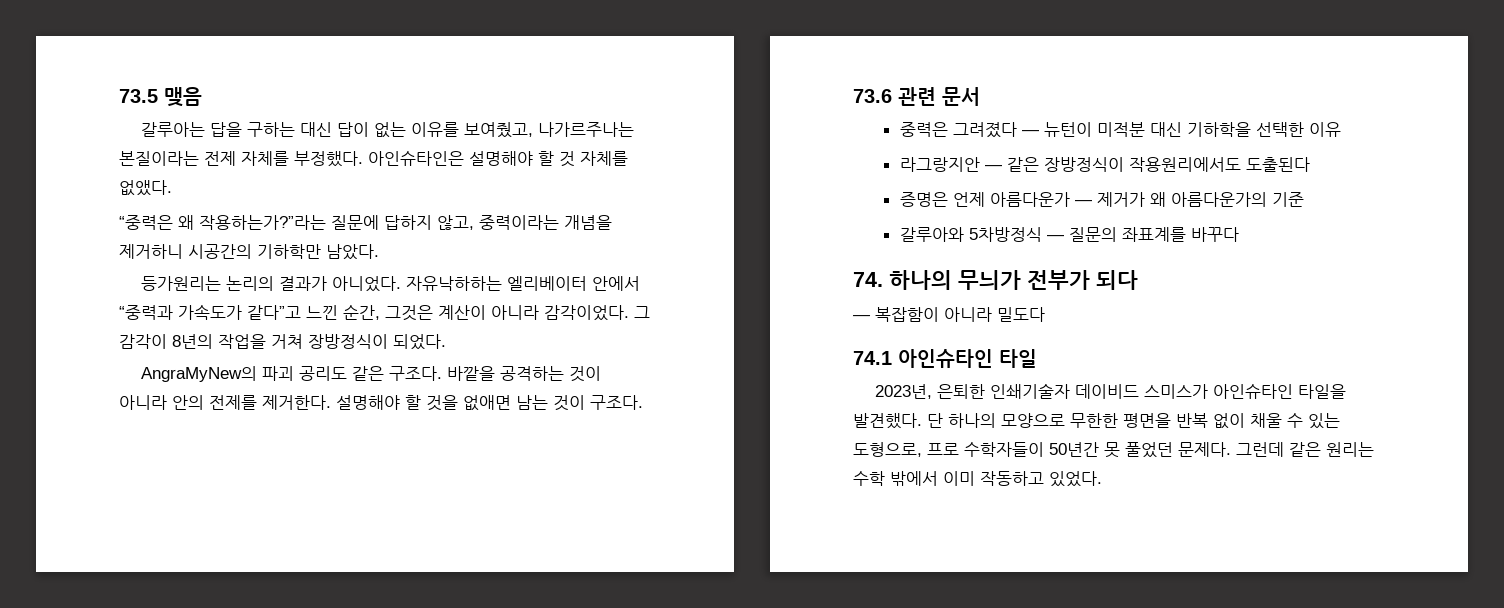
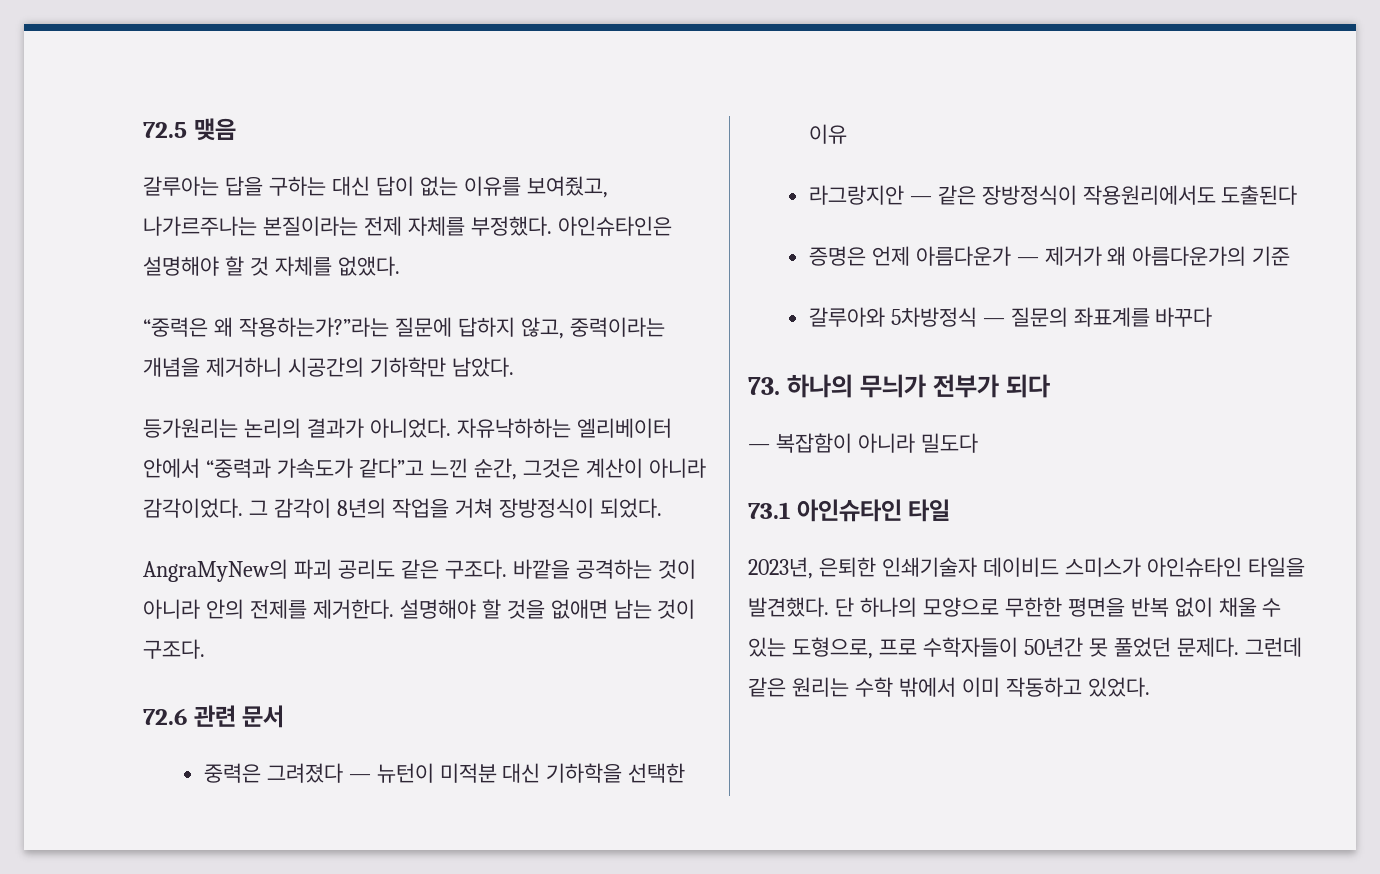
[119,89,158,103] 73.5 -> [143,122,187,138] 72.5
[853,89,892,103] 73.6 -> [143,708,187,725] 72.6
[853,272,883,287] 74. -> [748,377,780,395] 73.
[853,351,892,365] 74.1 -> [748,502,790,519] 73.1

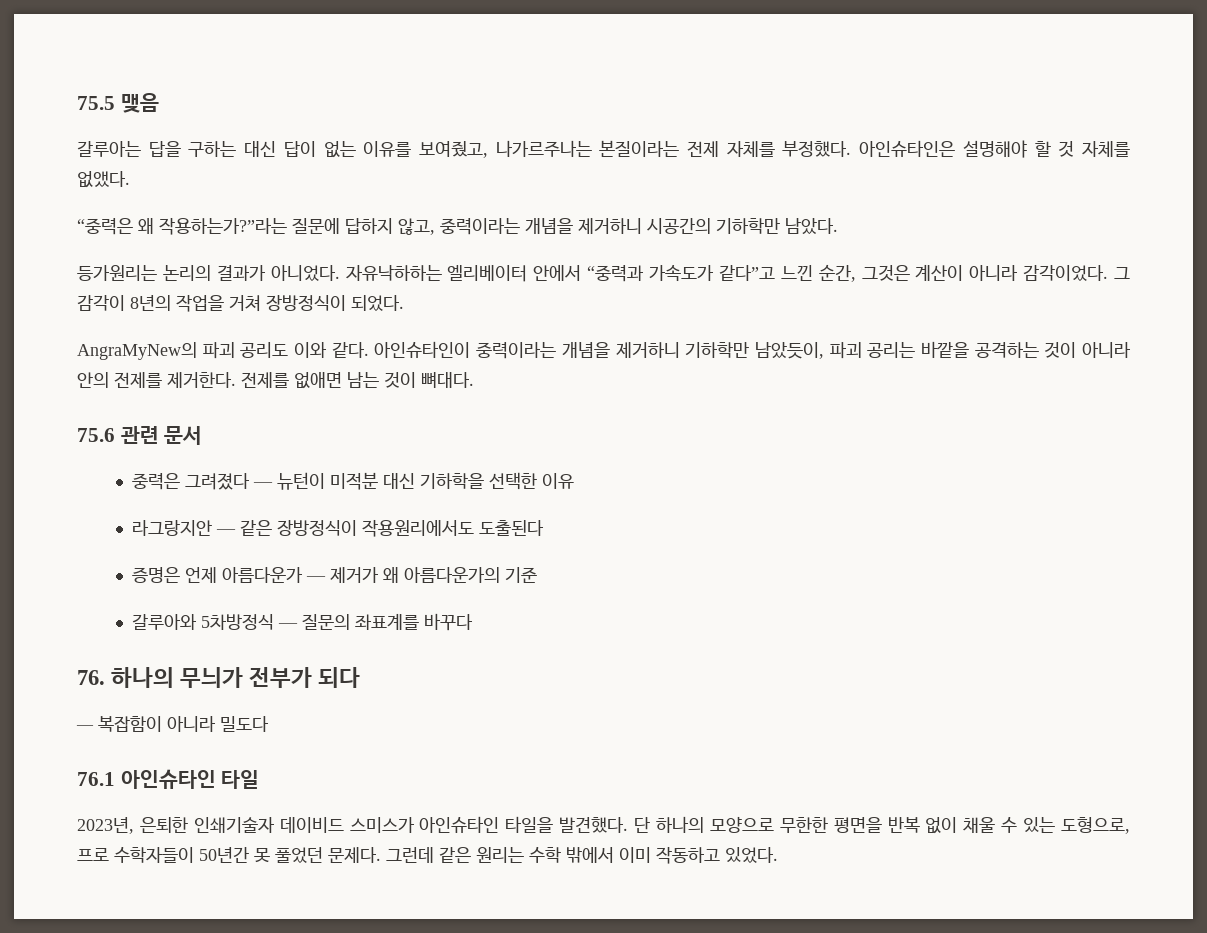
[143,122,187,138] 72.5 -> [77,96,115,110] 75.5
[400,559,507,579] 같은 구조다. -> [294,341,916,359] 이와 같다. 아인슈타인이 중력이라는 개념을 제거하니 기하학만 남았듯이, 파괴 공리는
[399,599,545,619] 설명해야 할 것을 -> [241,372,289,388] 전제를
[143,639,205,659] [143,708,187,725] 구조다. // 72.6 -> [421,372,474,388] [77,428,115,442] 뼈대다. // 75.6
[748,377,780,395] 73. -> [77,670,105,685] 76.
[748,502,790,519] 73.1 -> [77,772,115,786] 76.1

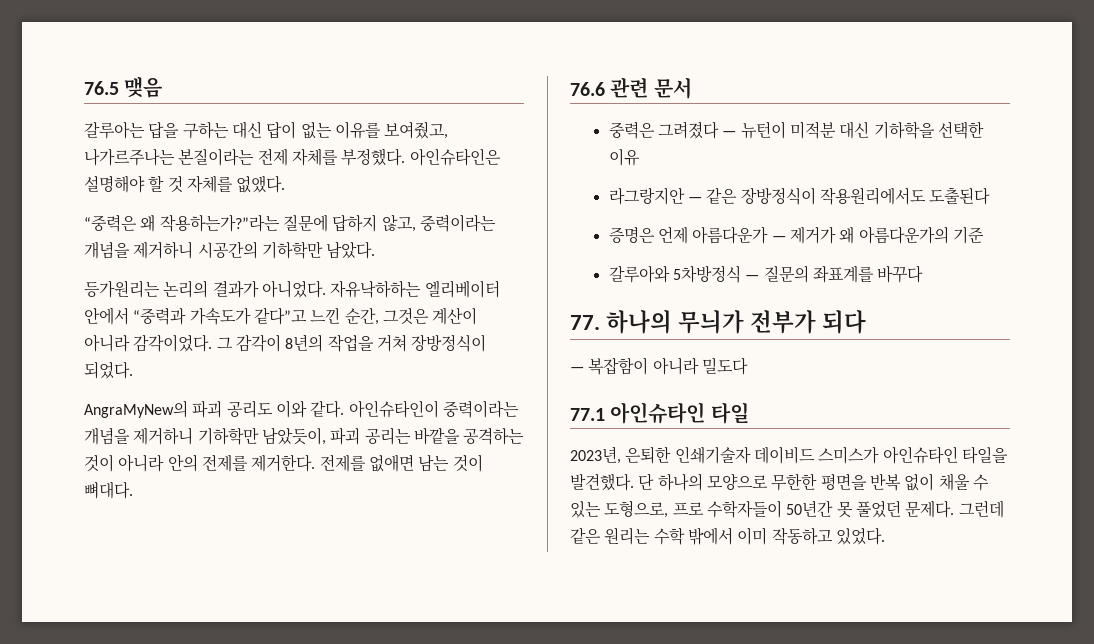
[77,96,115,110] 75.5 -> [84,81,119,95] 76.5
[77,428,115,442] 75.6 -> [570,82,605,96] 76.6
[77,670,105,685] 76. -> [570,315,600,330] 77.
[77,772,115,786] 76.1 -> [570,408,605,421] 77.1

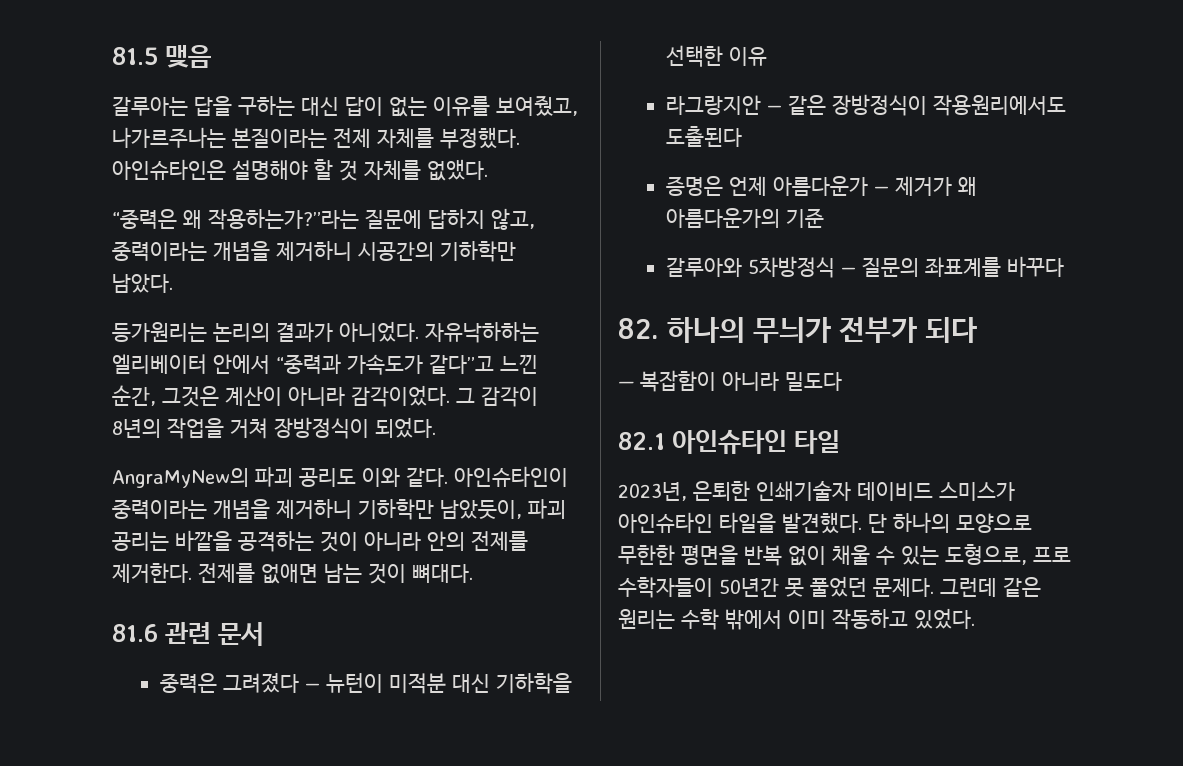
[84,81,119,95] 76.5 -> [112,47,158,65] 81.5
[570,82,605,96] 76.6 -> [112,624,158,642] 81.6
[570,315,600,330] 77. -> [618,318,659,339] 82.
[570,408,605,421] 77.1 -> [618,432,665,450] 82.1

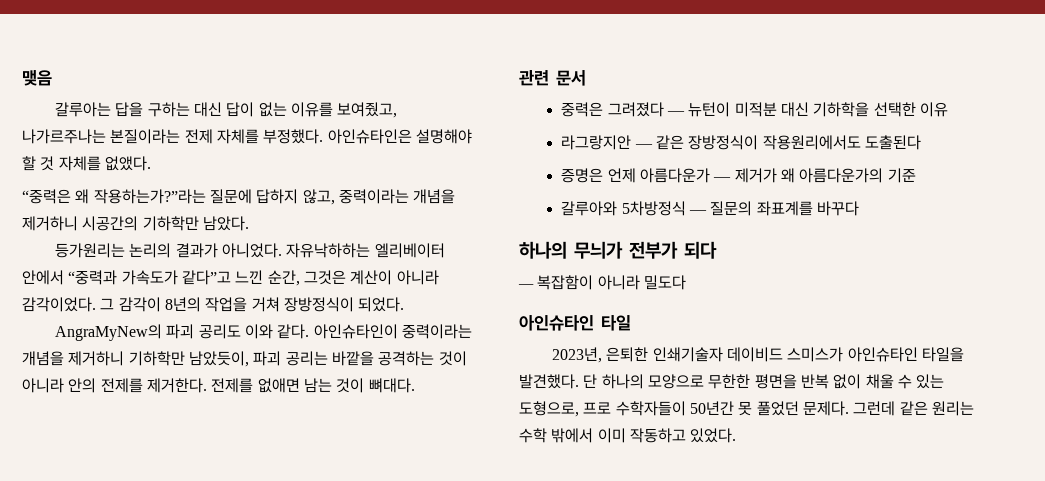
[112,47,158,65] 81.5 -> (22, 78) none
[112,624,158,642] 81.6 -> (415, 385) none
[618,318,659,339] 82. -> (859, 208) none
[618,432,665,450] 82.1 -> (686, 282) none

